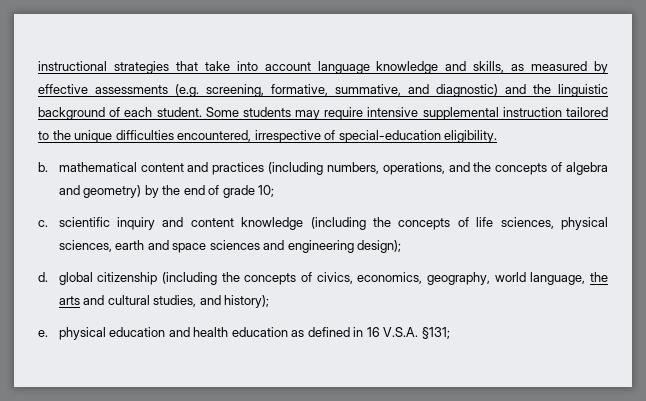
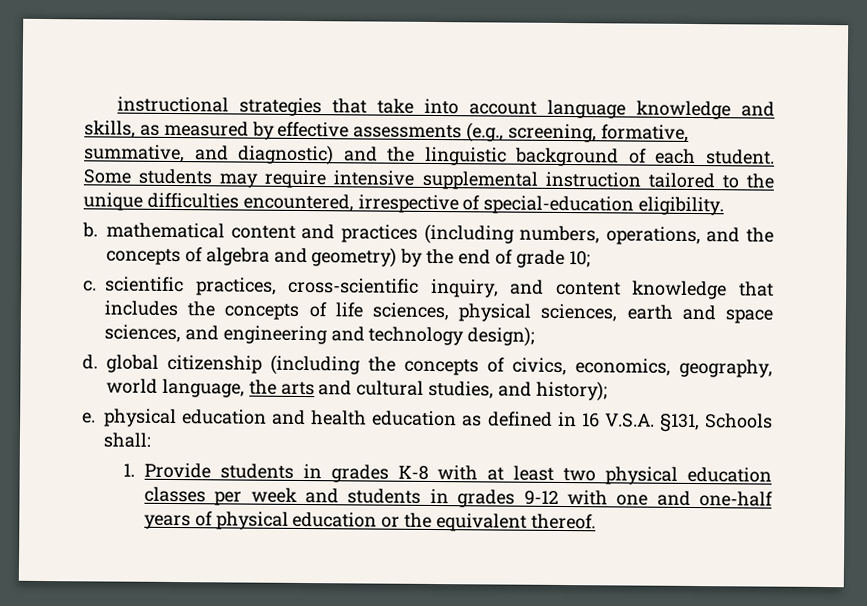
[175,84,199,97] (e.g. -> [466,122,505,143] (e.g.,
[117,217,156,230] inquiry -> [195,277,499,298] practices, cross-scientific inquiry,
[310,217,366,230] (including -> [738,281,774,297] [104,300,179,317] that includes
[209,240,260,250] sciences -> [104,324,181,343] sciences,
(354, 246) none -> [330,326,465,346] and technology
[421,327,450,339] §131; -> [659,413,773,433] [103,432,151,448] [122,462,772,485] [143,486,774,508] [143,511,596,532] §131, Schools shall: // 1. Provide students in grades K-8 with at least two physical education classes per week and students in grades 9-12 with one and one-half years of physical education or the equivalent thereof.

